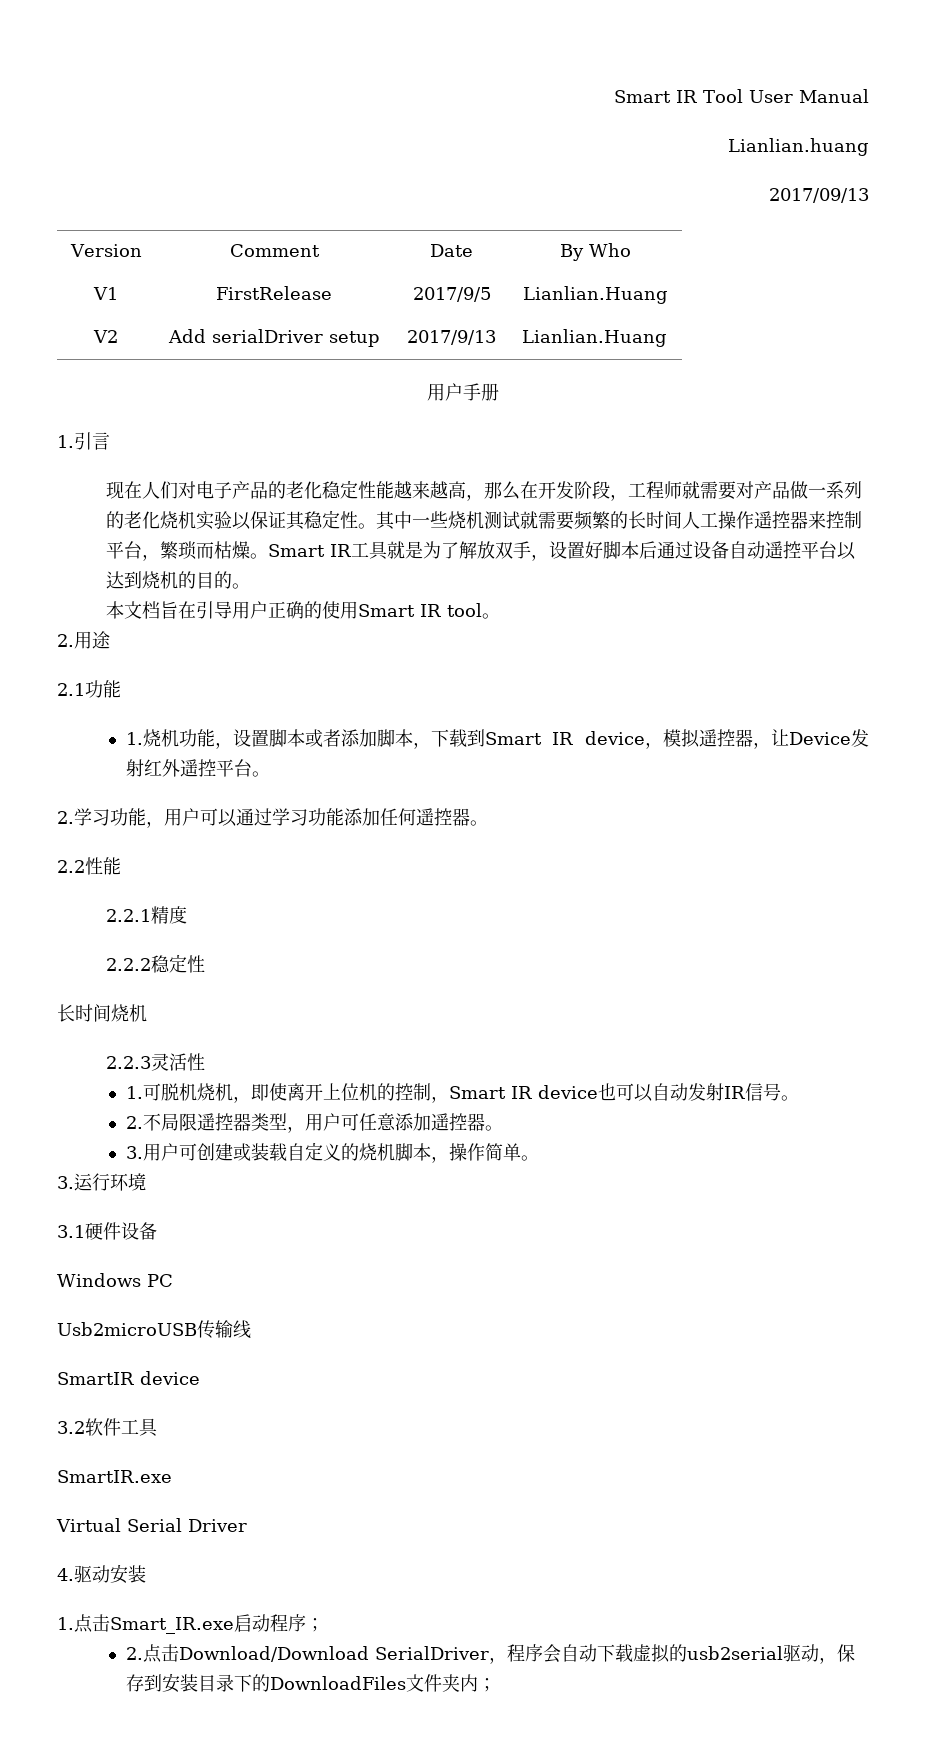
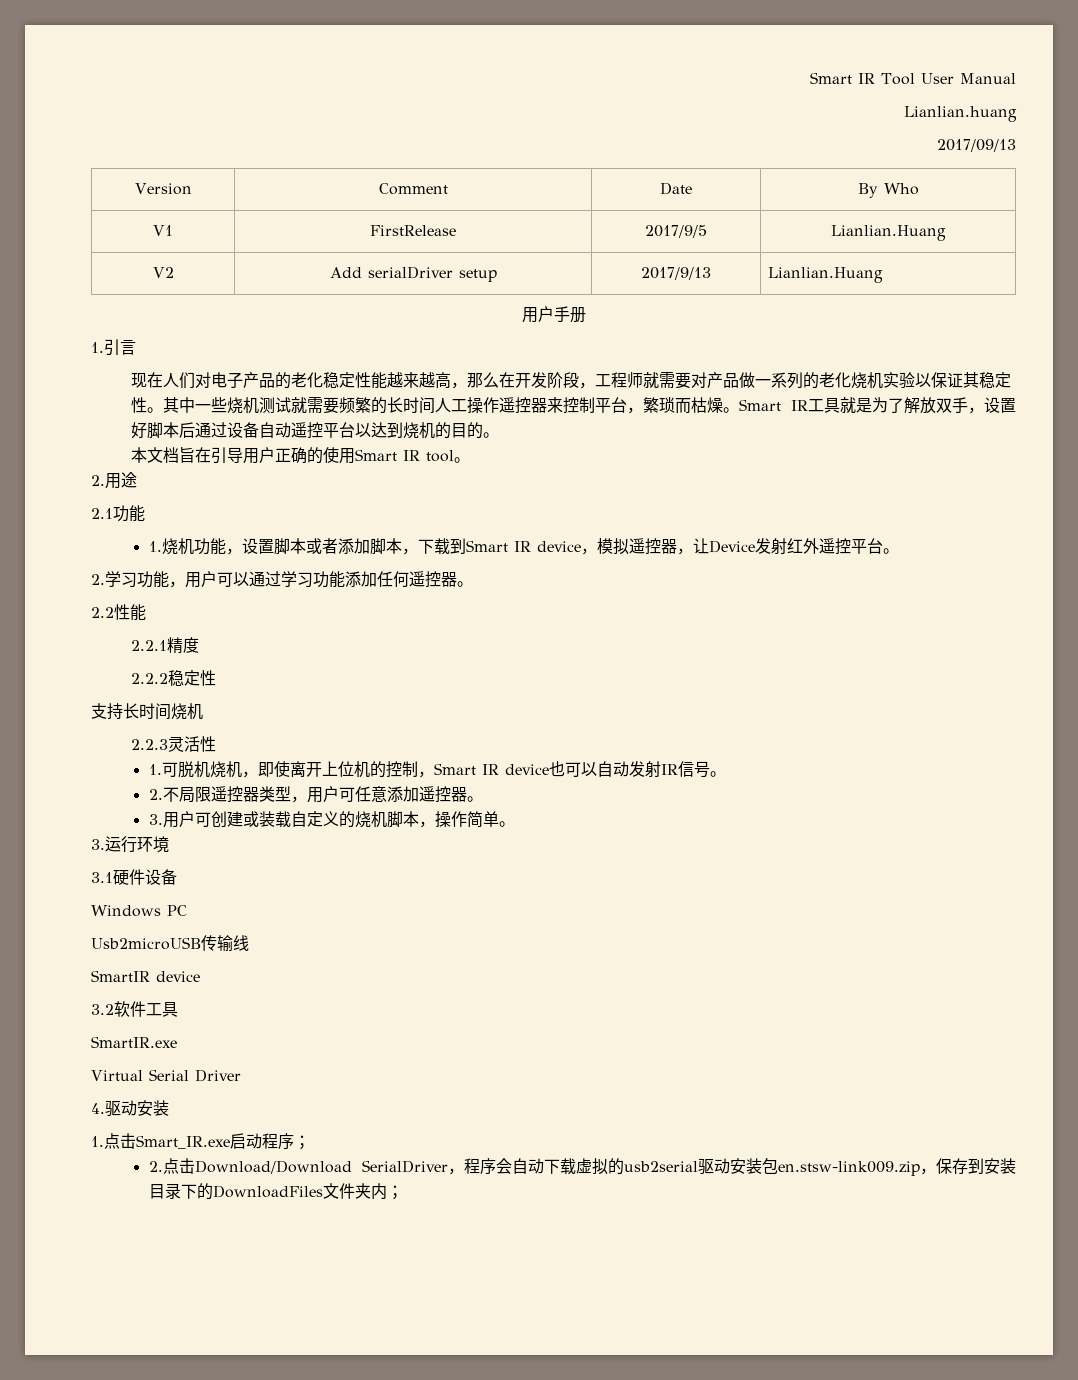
(205, 964) none -> [91,703,123,720] 支持
(819, 1653) none -> [730,1158,920,1176] 安装包en.stsw-link009.zip

